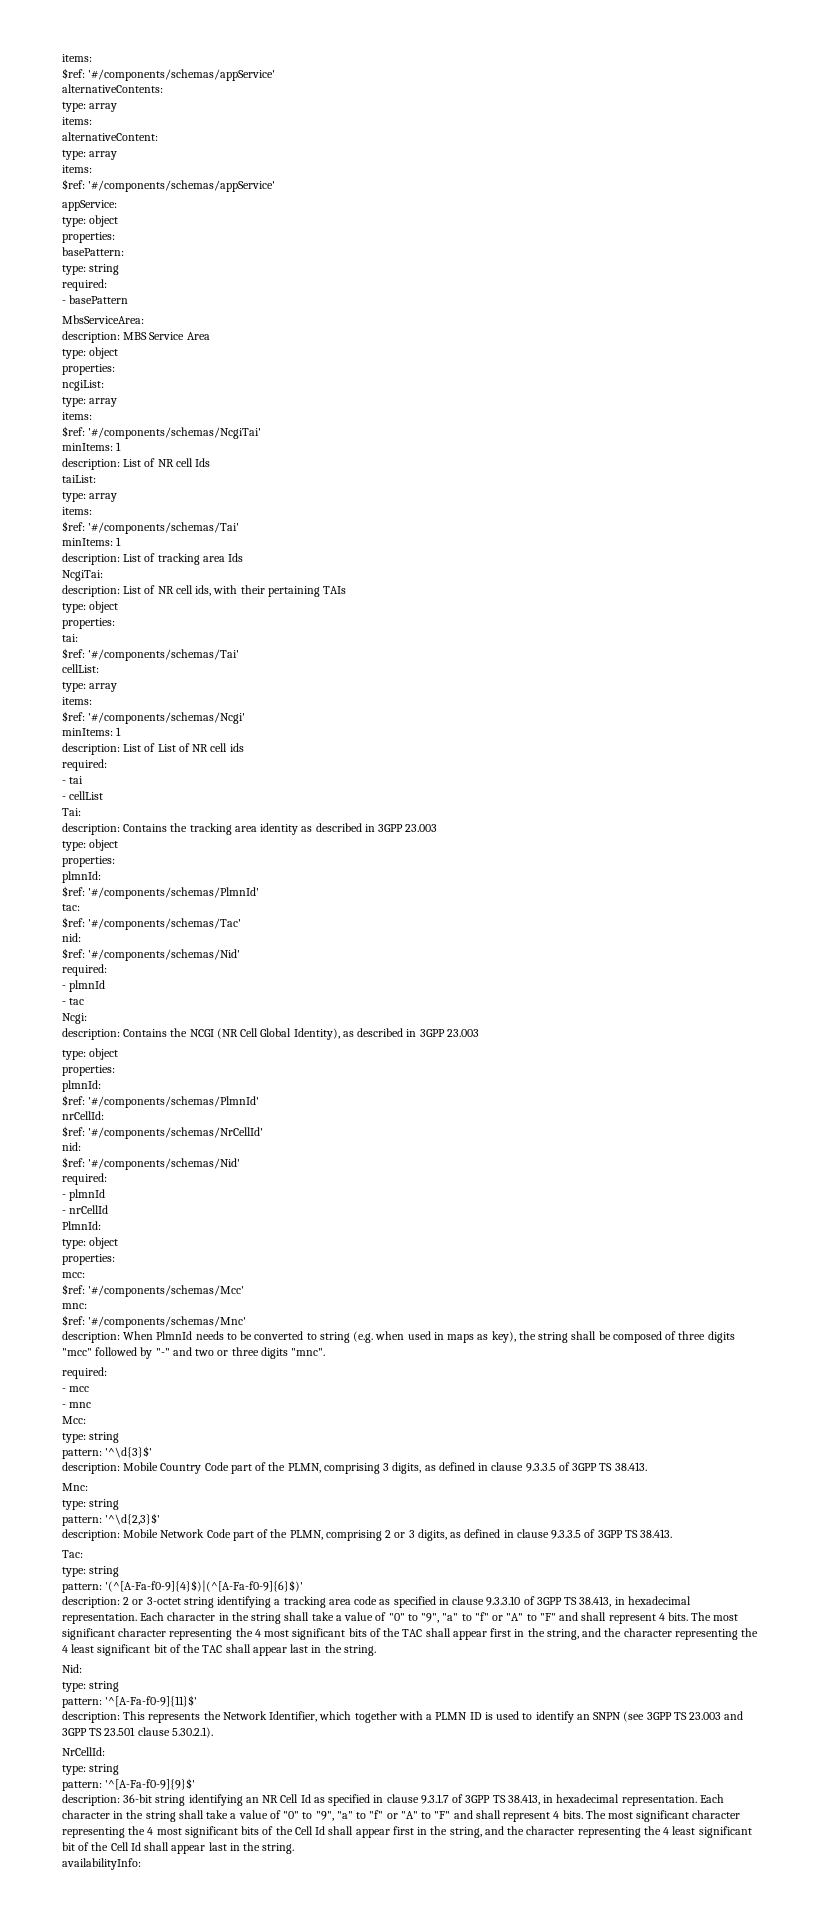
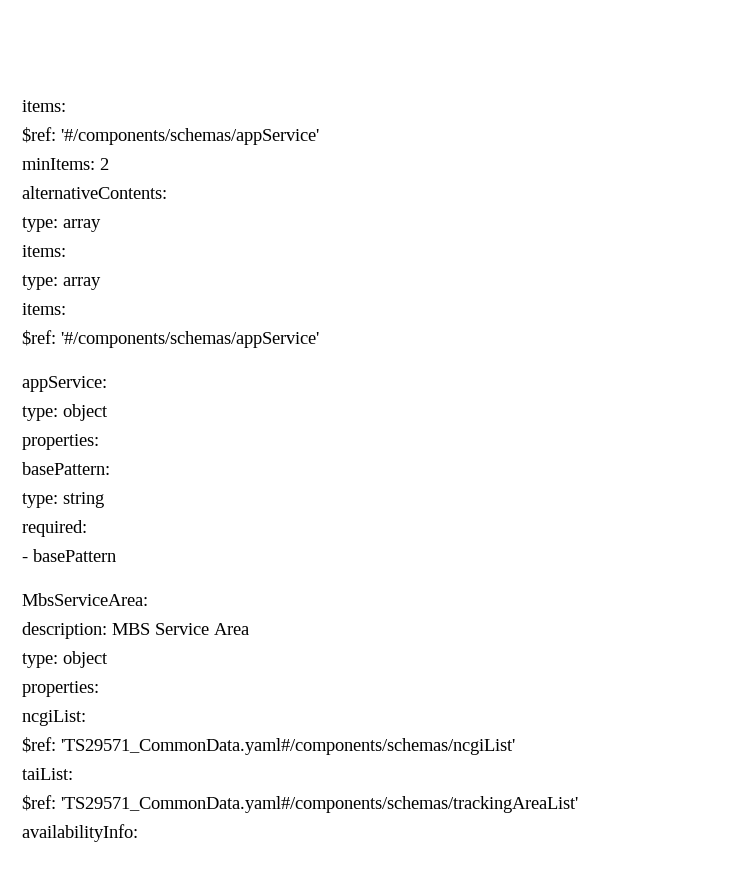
[62,54,92,62] [62,68,276,81] items: // $ref: '#/components/schemas/appService' -> [22,100,66,112] [22,127,319,145] [22,158,109,170] items: // $ref: '#/components/schemas/appService' // minItems: 2
[62,132,158,141] // alternativeContent: -> (66, 251) none
[62,397,118,407] [62,412,92,420] [62,426,262,439] [62,442,122,451] [62,458,211,470] [62,475,96,483] [62,492,118,502] [62,507,92,515] [62,521,240,534] [62,537,122,546] [62,553,244,565] [62,570,103,581] [62,585,347,597] [62,601,119,613] [62,618,115,629] [62,634,78,642] [62,648,240,661] [62,664,99,673] [62,682,118,692] [62,697,92,705] [62,711,246,724] [62,727,122,736] [62,743,244,755] [62,759,107,771] [62,776,84,784] [62,791,104,800] [62,808,81,816] [62,823,438,835] [62,839,119,851] [62,856,115,867] [62,871,101,883] [62,886,260,899] [62,904,80,911] [62,917,242,930] [62,933,81,942] [62,948,241,961] [62,964,107,976] [62,980,106,992] [62,998,85,1005] [62,1013,87,1024] [62,1028,479,1040] [62,1048,119,1060] [62,1065,115,1076] [62,1080,101,1092] [62,1095,260,1108] [62,1111,104,1120] [62,1126,264,1139] [62,1142,81,1151] [62,1157,241,1170] [62,1173,107,1185] [62,1189,106,1201] [62,1205,109,1214] [62,1221,101,1230] [62,1237,119,1249] [62,1254,115,1265] [62,1272,85,1278] [62,1284,245,1297] [62,1303,87,1309] [62,1315,247,1328] [62,1331,735,1343] [62,1347,326,1359] [62,1367,107,1379] [62,1386,90,1392] [62,1402,92,1408] [62,1416,86,1424] [62,1432,120,1443] [62,1446,153,1459] [62,1462,647,1474] [62,1483,88,1491] [62,1499,120,1510] [62,1513,161,1526] [62,1529,673,1541] [62,1550,83,1558] [62,1566,120,1577] [62,1580,304,1593] [62,1596,691,1608] [62,1612,739,1624] [62,1628,759,1640] [62,1644,376,1656] [62,1664,82,1673] [62,1681,120,1692] [62,1695,198,1708] [62,1711,744,1723] [62,1727,213,1738] [62,1747,105,1756] [62,1764,120,1775] [62,1778,196,1791] [62,1794,724,1806] [62,1810,741,1822] [62,1826,752,1838] [62,1842,295,1854] type: array // items: // $ref: '#/components/schemas/NcgiTai' // minItems: 1 // description: List of NR cell Ids // taiList: // type: array // items: // $ref: '#/components/schemas/Tai' // minItems: 1 // description: List of tracking area Ids // NcgiTai: // description: List of NR cell ids, with their pertaining TAIs // type: object // properties: // tai: // $ref: '#/components/schemas/Tai' // cellList: // type: array // items: // $ref: '#/components/schemas/Ncgi' // minItems: 1 // description: List of List of NR cell ids // required: // - tai // - cellList // Tai: // description: Contains the tracking area identity as described in 3GPP 23.003 // type: object // properties: // plmnId: // $ref: '#/components/schemas/PlmnId' // tac: // $ref: '#/components/schemas/Tac' // nid: // $ref: '#/components/schemas/Nid' // required: // - plmnId // - tac // Ncgi: // description: Contains the NCGI (NR Cell Global Identity), as described in 3GPP 23.003 // type: object // properties: // plmnId: // $ref: '#/components/schemas/PlmnId' // nrCellId: // $ref: '#/components/schemas/NrCellId' // nid: // $ref: '#/components/schemas/Nid' // required: // - plmnId // - nrCellId // PlmnId: // type: object // properties: // mcc: // $ref: '#/components/schemas/Mcc' // mnc: // $ref: '#/components/schemas/Mnc' // description: When PlmnId needs to be converted to string (e.g. when used in maps as key), the string shall be composed of three digits "mcc" followed by "-" and two or three digits "mnc". // required: // - mcc // - mnc // Mcc: // type: string // pattern: '^\d{3}$' // description: Mobile Country Code part of the PLMN, comprising 3 digits, as defined in clause 9.3.3.5 of 3GPP TS 38.413. // Mnc: // type: string // pattern: '^\d{2,3}$' // description: Mobile Network Code part of the PLMN, comprising 2 or 3 digits, as defined in clause 9.3.3.5 of 3GPP TS 38.413. // Tac: // type: string // pattern: '(^[A-Fa-f0-9]{4}$)|(^[A-Fa-f0-9]{6}$)' // description: 2 or 3-octet string identifying a tracking area code as specified in clause 9.3.3.10 of 3GPP TS 38.413, in hexadecimal representation. Each character in the string shall take a value of "0" to "9", "a" to "f" or "A" to "F" and shall represent 4 bits. The most significant character representing the 4 most significant bits of the TAC shall appear first in the string, and the character representing the 4 least significant bit of the TAC shall appear last in the string. // Nid: // type: string // pattern: '^[A-Fa-f0-9]{11}$' // description: This represents the Network Identifier, which together with a PLMN ID is used to identify an SNPN (see 3GPP TS 23.003 and 3GPP TS 23.501 clause 5.30.2.1). // NrCellId: // type: string // pattern: '^[A-Fa-f0-9]{9}$' // description: 36-bit string identifying an NR Cell Id as specified in clause 9.3.1.7 of 3GPP TS 38.413, in hexadecimal representation. Each character in the string shall take a value of "0" to "9", "a" to "f" or "A" to "F" and shall represent 4 bits. The most significant character representing the 4 most significant bits of the Cell Id shall appear first in the string, and the character representing the 4 least significant bit of the Cell Id shall appear last in the string. -> [22,737,515,755] [22,768,73,780] [22,795,578,813] $ref: 'TS29571_CommonData.yaml#/components/schemas/ncgiList' // taiList: // $ref: 'TS29571_CommonData.yaml#/components/schemas/trackingAreaList'

